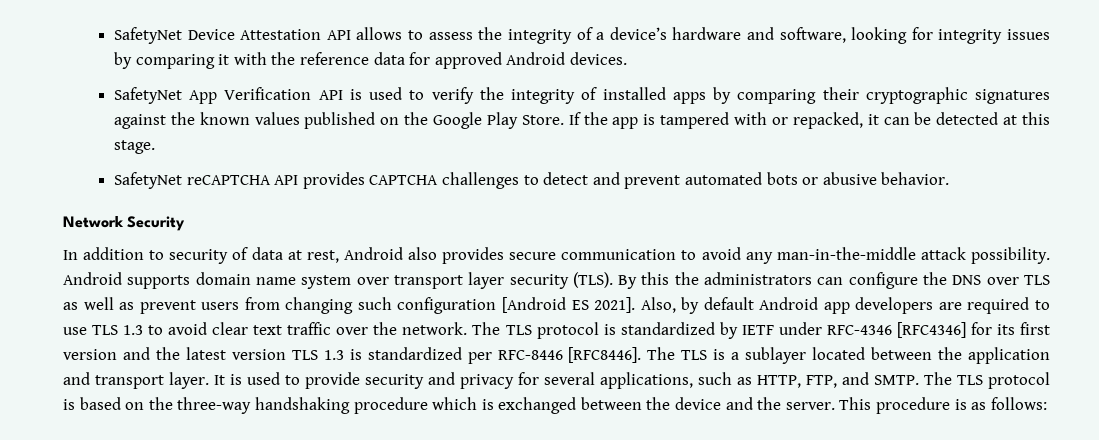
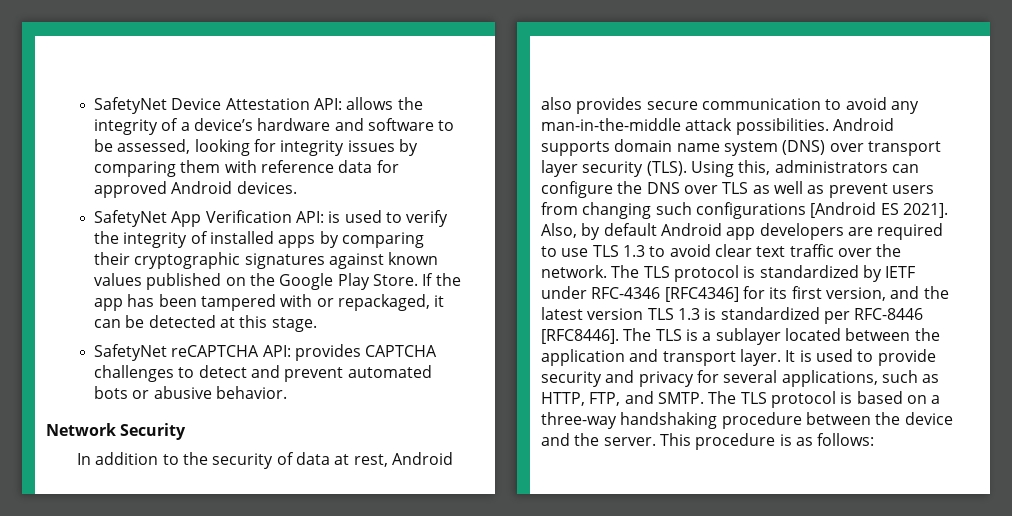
[326,27,473,40] API allows to assess -> [314,97,394,110] API: allows
[779,27,846,43] software, -> [367,118,455,131] [94,139,191,154] software to be assessed,
[218,52,296,65] it with the -> [180,160,257,173] them with
[318,90,343,100] API -> [296,211,325,223] API:
[170,112,195,125] the -> (385, 261) none
[643,114,656,125] is -> [127,294,197,307] has been
[792,112,863,129] repacked, -> [337,294,430,311] repackaged,
[274,175,299,185] API -> [262,345,291,357] API:
(165, 255) none -> [183,452,209,465] the
[970,247,1050,264] possibility. -> [735,118,829,135] possibilities.
(352, 282) none -> [782,140,826,155] (DNS)
[618,272,699,289] By this the -> [690,160,771,177] Using this,
[397,297,497,314] configuration -> [695,202,806,219] configurations
[63,349,117,360] version -> [825,287,886,301] version,
[148,397,173,410] the -> [931,395,941,404] a
[432,397,577,414] which is exchanged -> (802, 420) none

